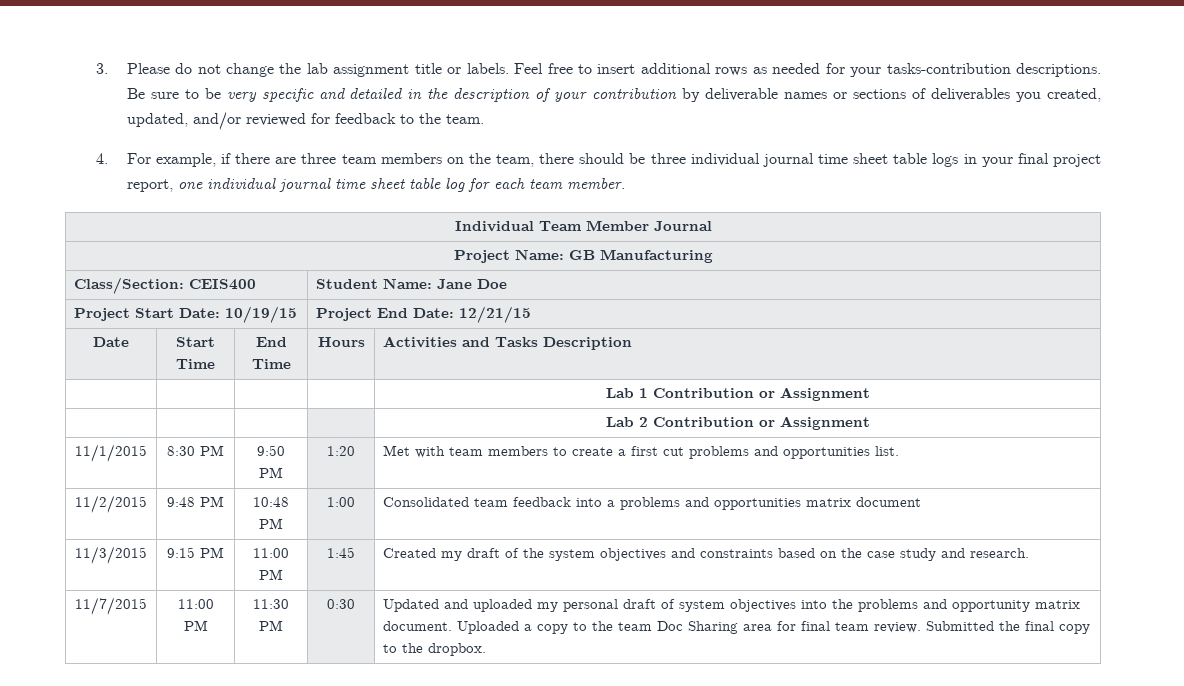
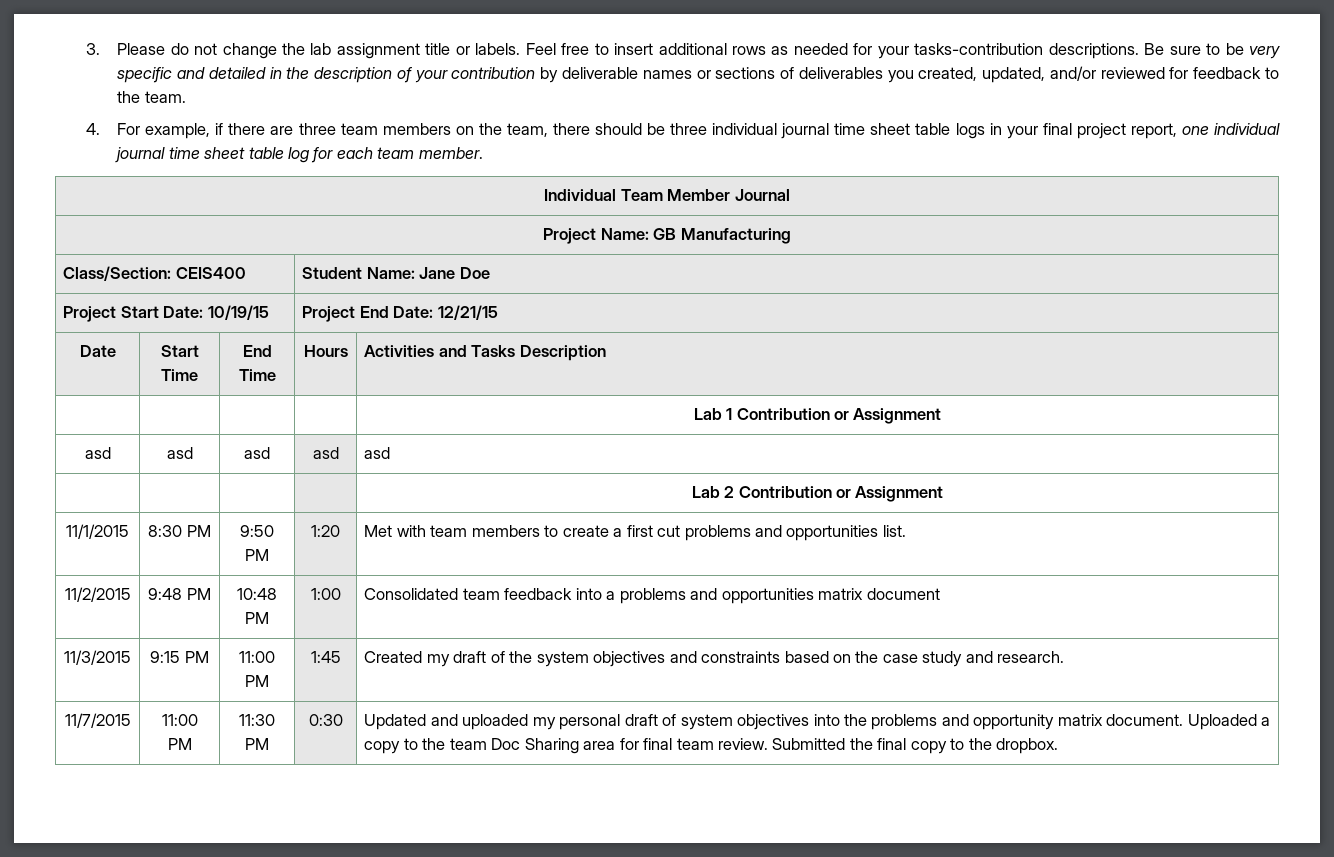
(870, 394) none -> [84,447,111,459] [166,447,193,459] [244,447,270,459] [312,447,339,459] [364,447,391,459] // asd | asd | asd | asd | asd

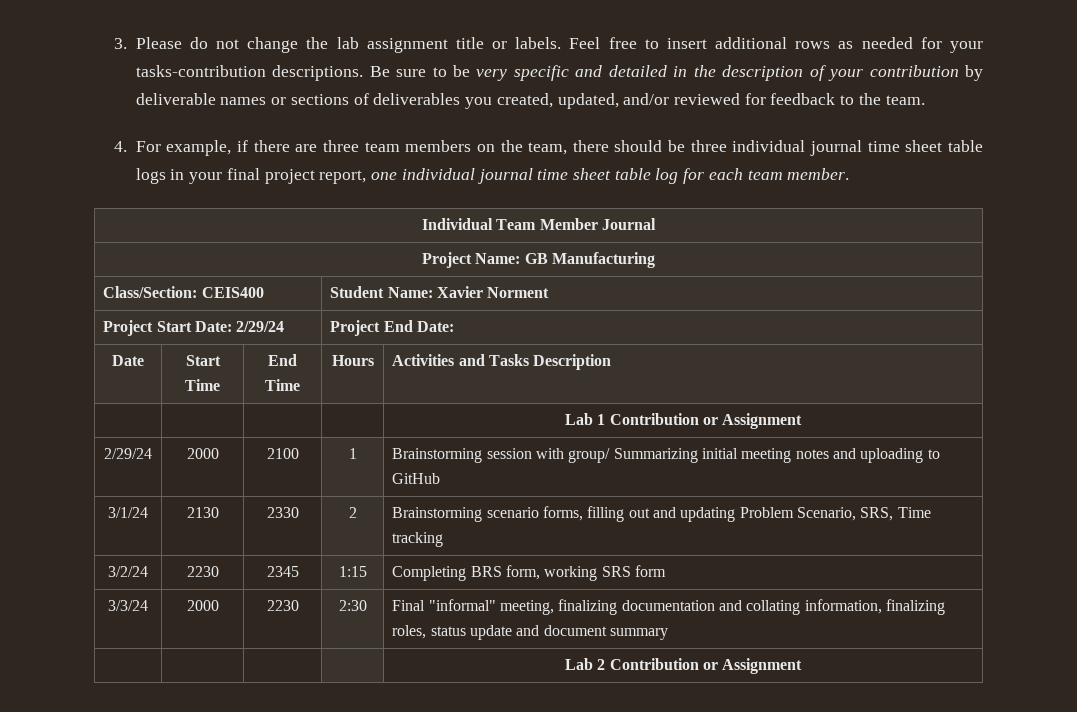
[419,267,490,279] Jane Doe -> [436,286,550,298] Xavier Norment
[207,305,269,320] 10/19/15 -> [236,321,285,332] 2/29/24
[437,305,498,320] 12/21/15 -> (454, 326) none
[84,447,111,459] [166,447,193,459] [244,447,270,459] [312,447,339,459] [364,447,391,459] asd | asd | asd | asd | asd -> [104,448,152,459] [186,448,219,459] [266,448,299,459] [348,448,357,459] [392,448,940,463] [392,473,441,484] [108,507,148,518] [186,507,219,518] [266,507,299,518] [348,507,357,518] [392,506,931,522] [392,532,444,547] [108,566,148,577] [186,566,219,577] [266,566,299,577] [338,566,367,577] [392,565,666,581] [108,600,148,611] [186,600,219,611] [266,600,299,611] [338,600,367,611] [392,599,945,615] [392,625,668,640] 2/29/24 | 2000 | 2100 | 1 | Brainstorming session with group/ Summarizing initial meeting notes and uploading to GitHub // 3/1/24 | 2130 | 2330 | 2 | Brainstorming scenario forms, filling out and updating Problem Scenario, SRS, Time tracking // 3/2/24 | 2230 | 2345 | 1:15 | Completing BRS form, working SRS form // 3/3/24 | 2000 | 2230 | 2:30 | Final "informal" meeting, finalizing documentation and collating information, finalizing roles, status update and document summary
[66,524,129,539] [148,525,211,537] [240,525,274,537] [245,549,269,561] [311,525,340,537] [364,525,906,541] [64,587,131,602] [148,588,211,600] [237,588,277,600] [245,612,269,624] [310,588,341,600] [364,588,940,604] [64,650,131,665] [150,651,209,663] [239,651,275,663] [245,675,269,687] [310,651,341,663] [364,651,1065,667] [64,713,131,728] [161,714,198,726] [167,738,192,750] [239,714,275,726] [245,738,269,750] [308,714,343,726] [364,714,1271,730] [364,738,1059,754] // 11/1/2015 | 8:30 PM | 9:50 PM | 1:20 | Met with team members to create a first cut problems and opportunities list. // 11/2/2015 | 9:48 PM | 10:48 PM | 1:00 | Consolidated team feedback into a problems and opportunities matrix document // 11/3/2015 | 9:15 PM | 11:00 PM | 1:45 | Created my draft of the system objectives and constraints based on the case study and research. // 11/7/2015 | 11:00 PM | 11:30 PM | 0:30 | Updated and uploaded my personal draft of system objectives into the problems and opportunity matrix document. Uploaded a copy to the team Doc Sharing area for final team review. Submitted the final copy to the dropbox. -> (803, 666) none

